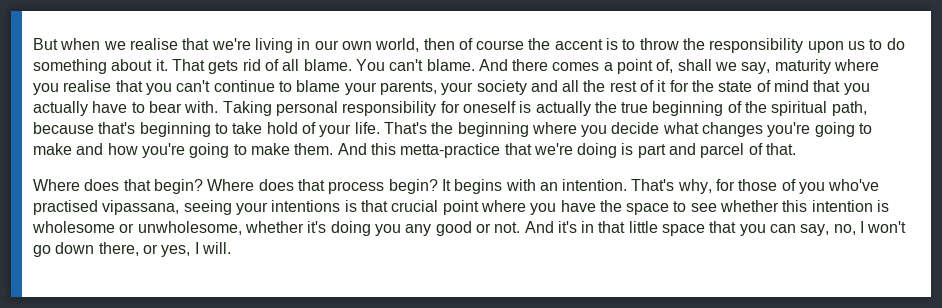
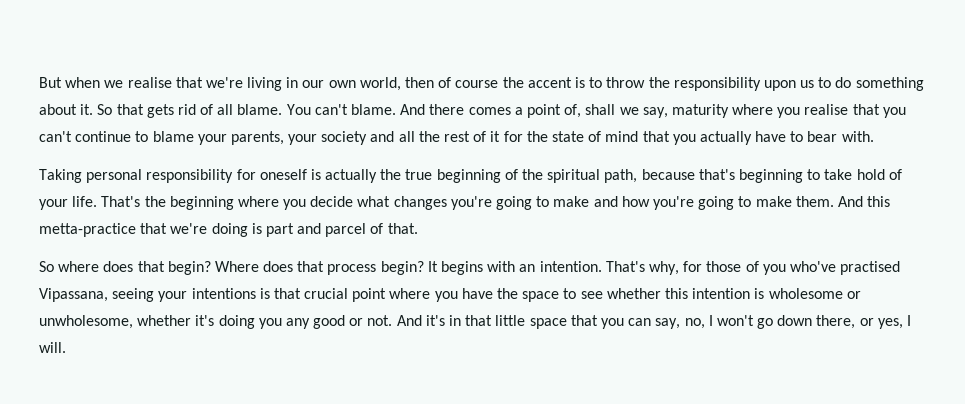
[171,59,205,71] That -> [97,104,144,115] So that
(219, 107) none -> (874, 136) //
[33,179,80,191] Where -> [39,261,100,272] So where
[102,200,180,215] vipassana, -> [39,288,108,302] Vipassana,

